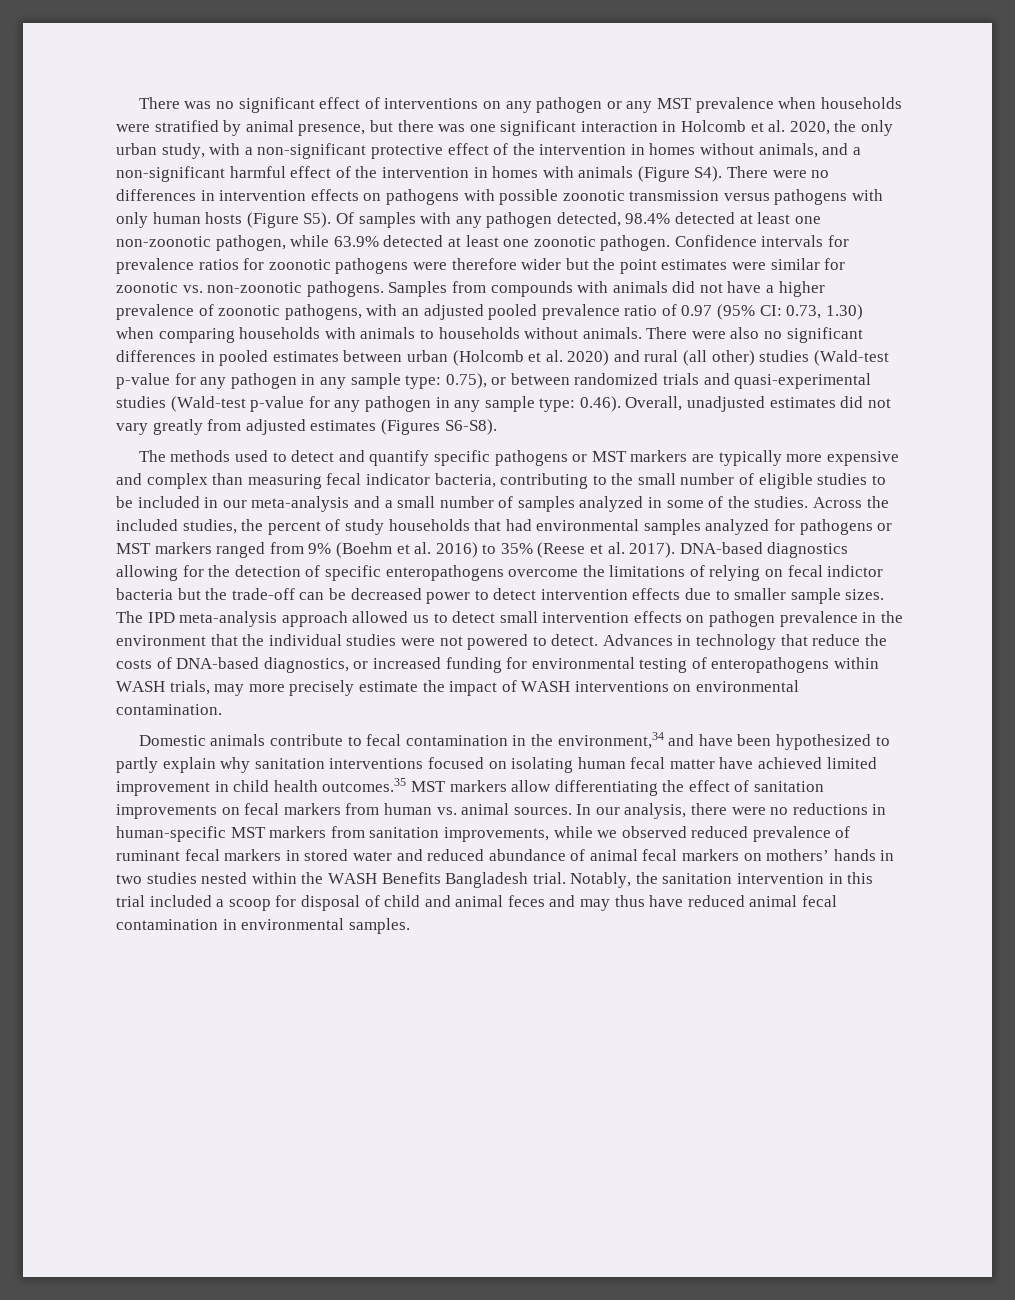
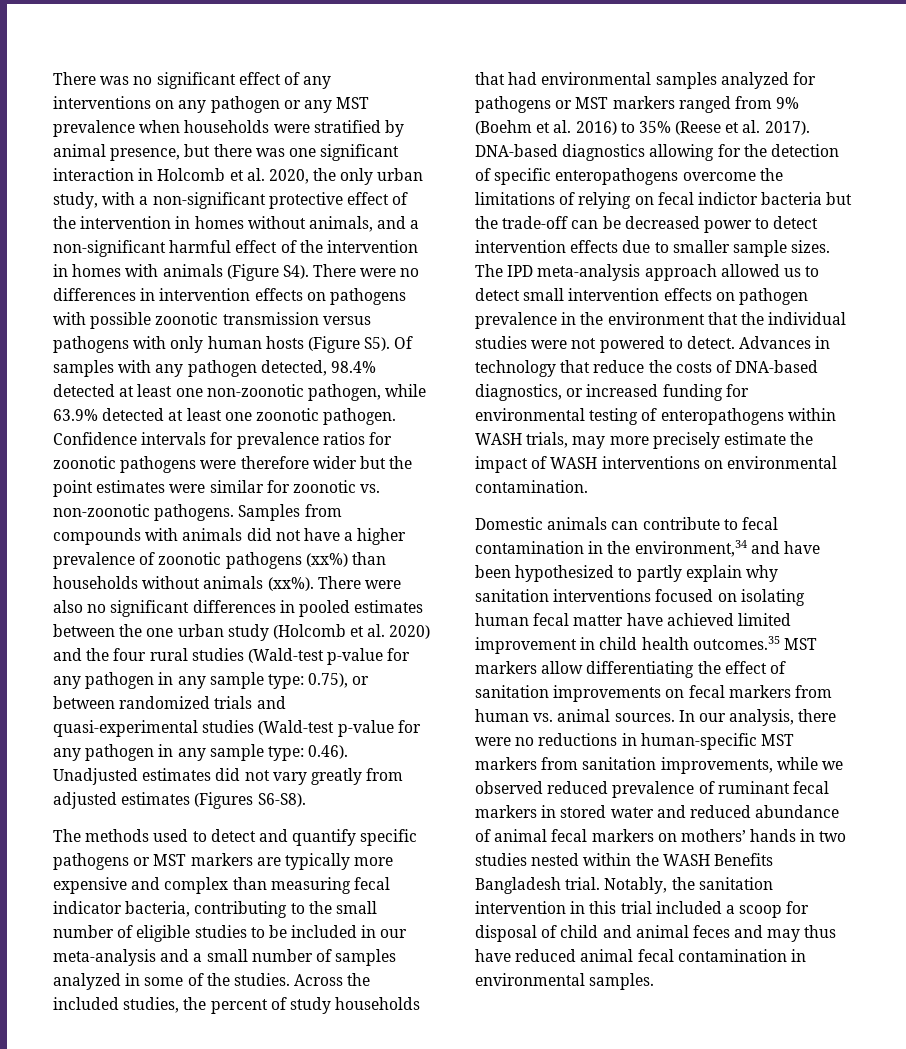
(380, 103) none -> [303,76,332,89] any
[284,304,863,320] [116,327,642,343] pathogens, with an adjusted pooled prevalence ratio of 0.97 (95% CI: 0.73, 1.30) when comparing households with animals to households without animals. -> [225,552,386,569] [53,576,314,591] pathogens (xx%) than households without animals (xx%).
[406,350,448,362] urban -> [119,624,269,641] the one urban study
[644,350,755,366] rural (all other) -> [86,648,188,661] the four rural
[625,396,766,412] Overall, unadjusted -> [53,768,138,785] Unadjusted
(266, 740) none -> [611,521,639,530] can

